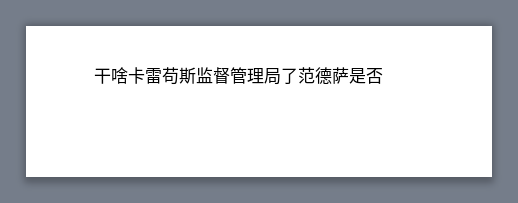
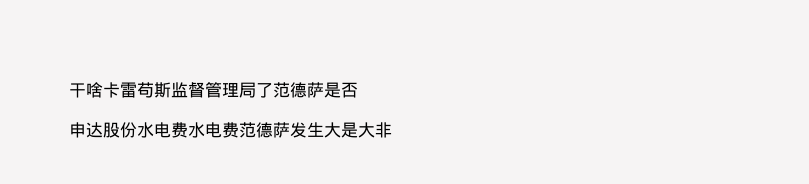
(383, 76) none -> [69,122,392,138] // 申达股份水电费水电费范德萨发生大是大非

